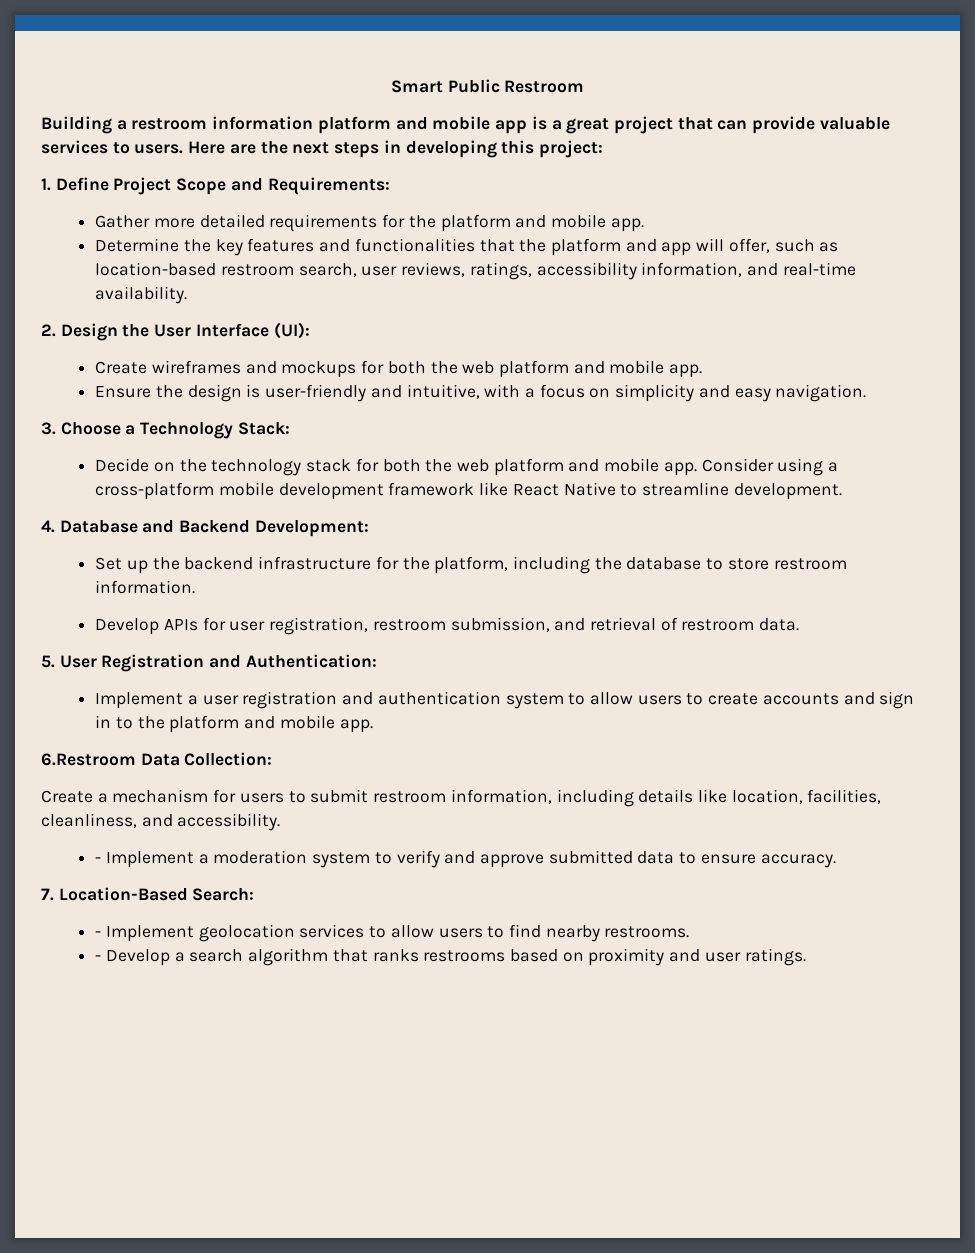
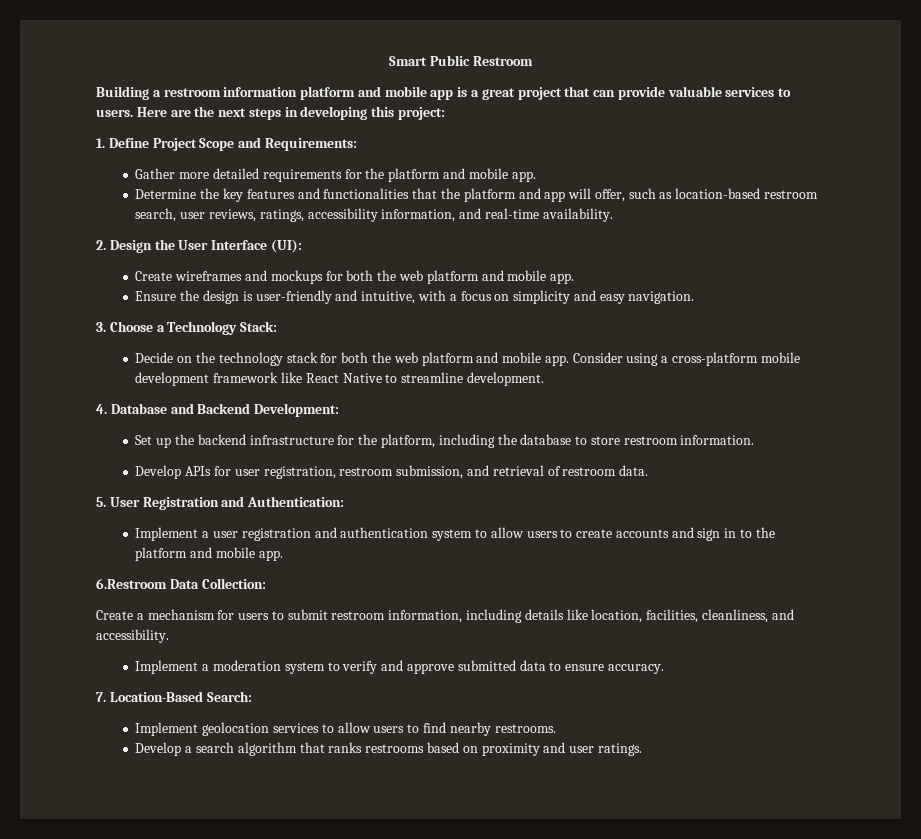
[95,857,102,863] - -> (169, 636) none
[95,931,102,937] - -> (252, 696) none
[95,955,102,961] - -> (556, 728) none

